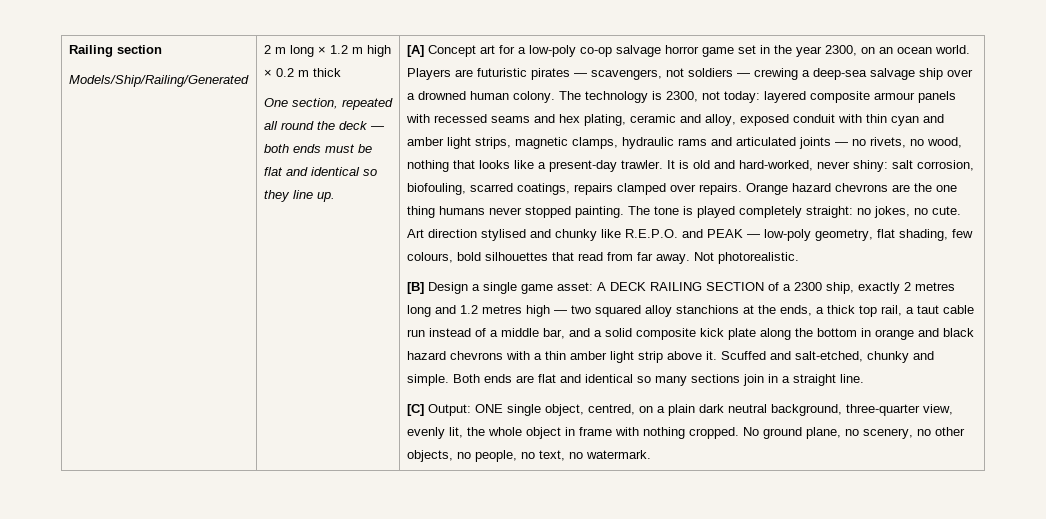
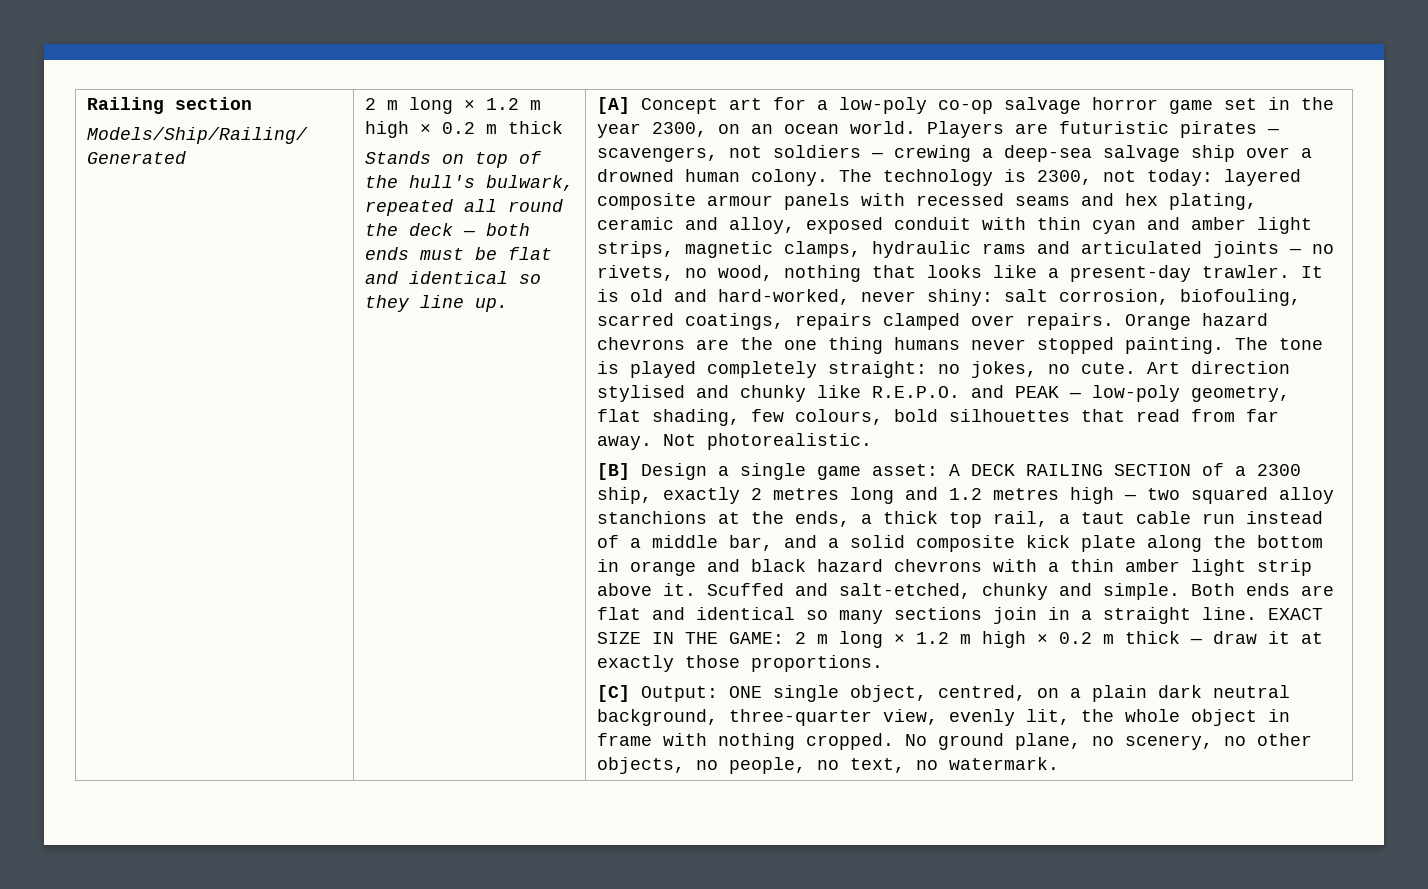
[263,98,338,109] One section, -> [364,151,542,168] [364,175,574,191] Stands on top of the hull's bulwark,
(864, 378) none -> [1267,608,1323,620] [596,631,1323,648] [596,655,883,672] EXACT SIZE IN THE GAME: 2 m long × 1.2 m high × 0.2 m thick — draw it at exactly those proportions.

